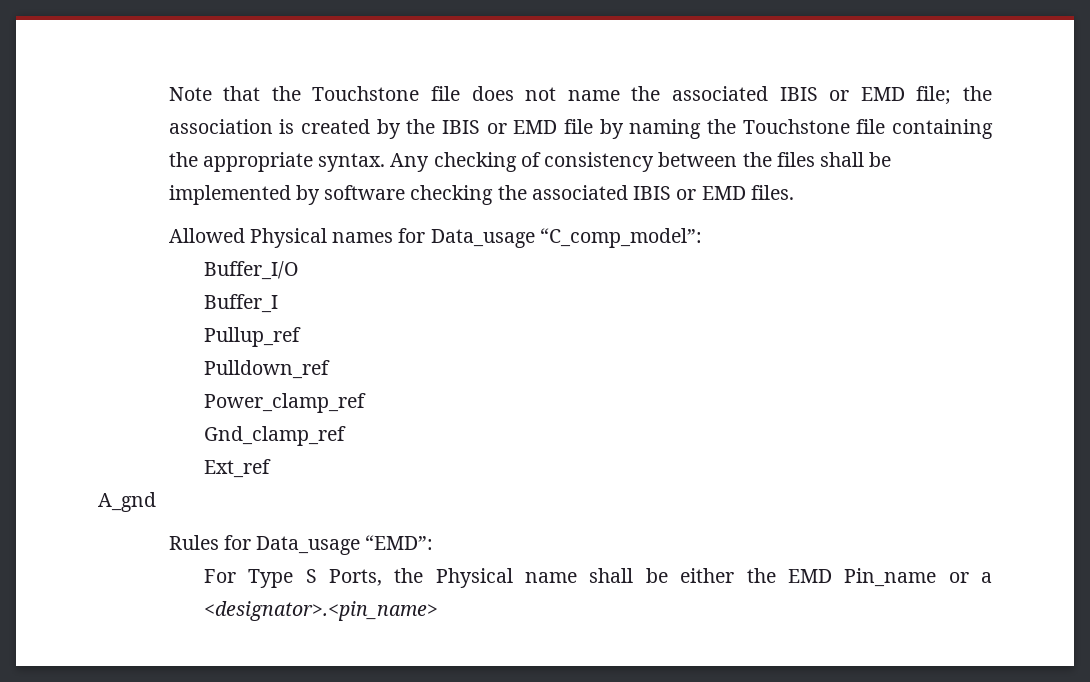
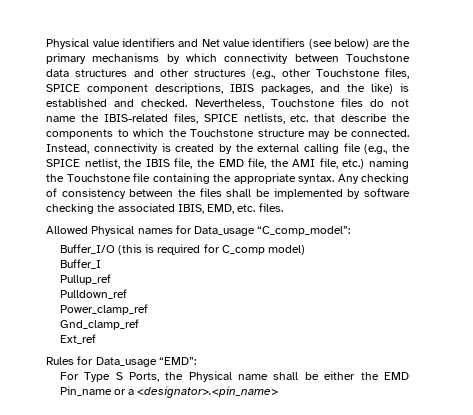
[168,86,992,105] [168,119,624,139] Note that the Touchstone file does not name the associated IBIS or EMD file; the association is created by the IBIS or EMD file by -> [46,38,411,49] [46,53,410,64] [46,68,409,79] [46,83,409,94] [46,98,409,109] [46,113,410,124] [46,128,409,139] [46,143,410,154] [46,158,365,169] Physical value identifiers and Net value identifiers (see below) are the primary mechanisms by which connectivity between Touchstone data structures and other structures (e.g., other Touchstone files, SPICE component descriptions, IBIS packages, and the like) is established and checked. Nevertheless, Touchstone files do not name the IBIS-related files, SPICE netlists, etc. that describe the components to which the Touchstone structure may be connected. Instead, connectivity is created by the external calling file (e.g., the SPICE netlist, the IBIS file, the EMD file, the AMI file, etc.)
[633,186,746,200] IBIS or EMD -> [177,204,256,214] IBIS, EMD, etc.
(298, 270) none -> [117,244,306,255] (this is required for C_comp model)
[98,492,156,512] // A_gnd -> (96, 339) none

